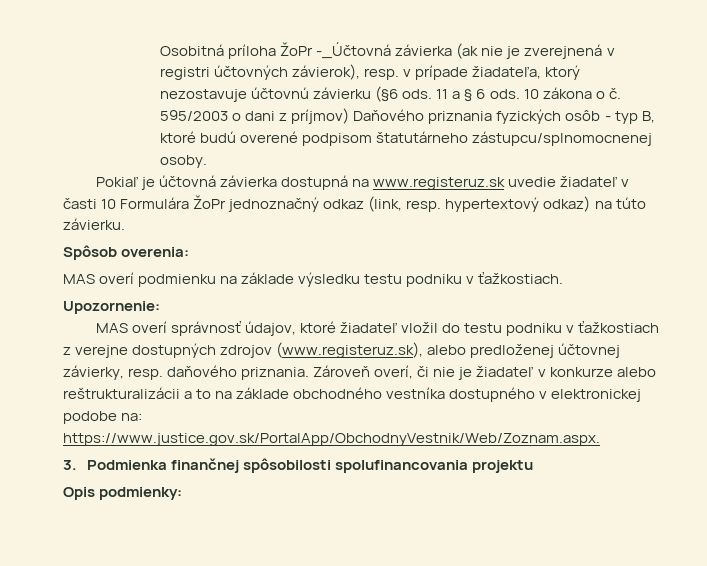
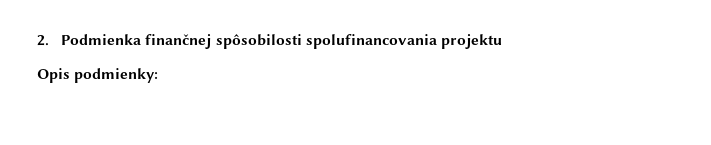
[160,42,615,59] [160,64,581,80] [160,86,621,102] [160,108,655,124] [160,131,653,146] [160,155,208,168] [95,175,630,190] [63,195,646,212] [63,218,125,230] [63,245,190,260] [63,271,564,287] [63,301,160,314] [95,320,660,336] [63,342,621,358] [63,365,656,380] [63,387,642,402] [63,411,143,424] [63,433,600,446] [63,460,77,470] Osobitná príloha ŽoPr -_Účtovná závierka (ak nie je zverejnená v registri účtovných závierok), resp. v prípade žiadateľa, ktorý nezostavuje účtovnú závierku (§6 ods. 11 a § 6 ods. 10 zákona o č. 595/2003 o dani z príjmov) Daňového priznania fyzických osôb - typ B, ktoré budú overené podpisom štatutárneho zástupcu/splnomocnenej osoby. // Pokiaľ je účtovná závierka dostupná na www.registeruz.sk uvedie žiadateľ v časti 10 Formulára ŽoPr jednoznačný odkaz (link, resp. hypertextový odkaz) na túto závierku. // Spôsob overenia: // MAS overí podmienku na základe výsledku testu podniku v ťažkostiach. // Upozornenie: // MAS overí správnosť údajov, ktoré žiadateľ vložil do testu podniku v ťažkostiach z verejne dostupných zdrojov (www.registeruz.sk), alebo predloženej účtovnej závierky, resp. daňového priznania. Zároveň overí, či nie je žiadateľ v konkurze alebo reštrukturalizácii a to na základe obchodného vestníka dostupného v elektronickej podobe na: https://www.justice.gov.sk/PortalApp/ObchodnyVestnik/Web/Zoznam.aspx. // 3. -> [37,35,49,46] 2.

